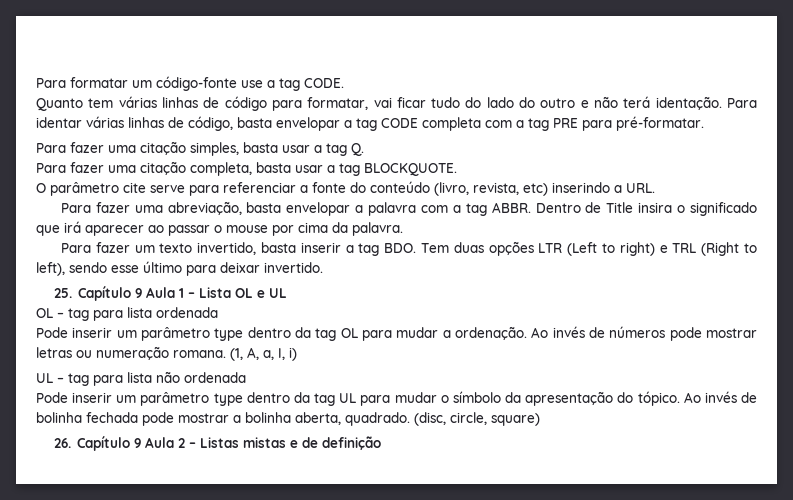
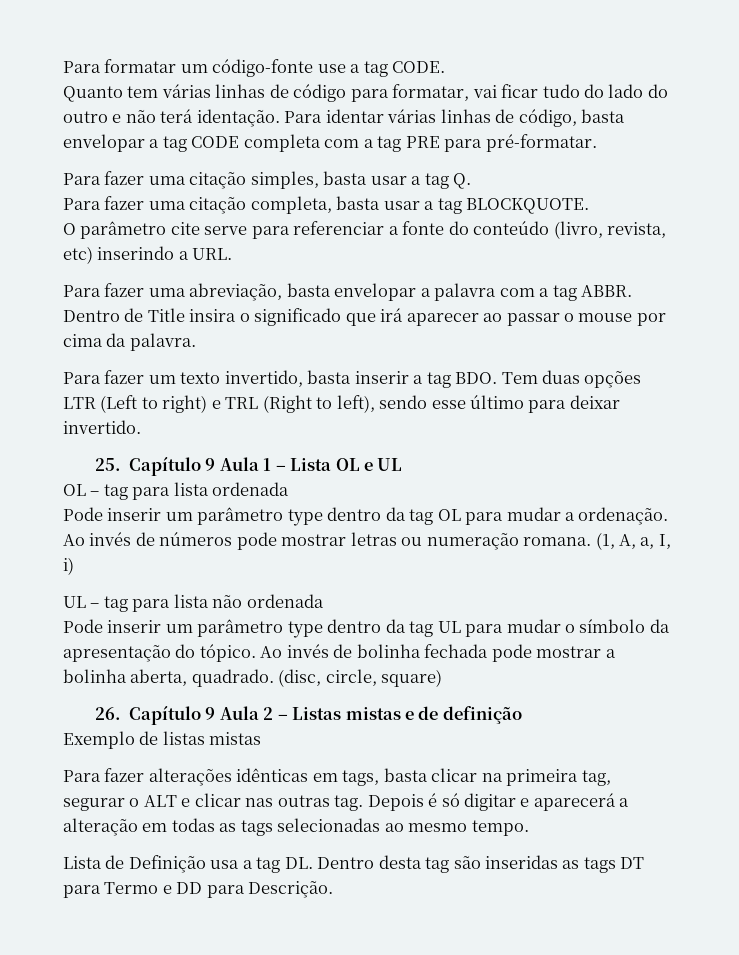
(382, 443) none -> [63,731,262,749] [63,768,611,786] [63,793,630,811] [63,818,529,836] [63,855,645,873] [63,880,334,898] // Exemplo de listas mistas // Para fazer alterações idênticas em tags, basta clicar na primeira tag, segurar o ALT e clicar nas outras tag. Depois é só digitar e aparecerá a alteração em todas as tags selecionadas ao mesmo tempo. // Lista de Definição usa a tag DL. Dentro desta tag são inseridas as tags DT para Termo e DD para Descrição.

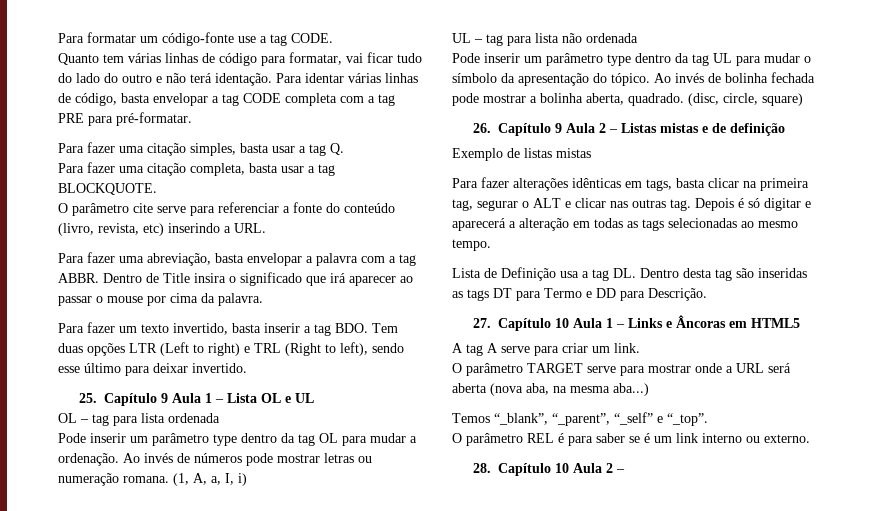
(334, 889) none -> [472,315,800,331] [452,343,640,356] [452,363,791,376] [452,383,649,396] [452,412,708,426] [452,433,810,446] [472,463,625,476] // 27. Capítulo 10 Aula 1 – Links e Âncoras em HTML5 // A tag A serve para criar um link. // O parâmetro TARGET serve para mostrar onde a URL será aberta (nova aba, na mesma aba...) // Temos “_blank”, “_parent”, “_self” e “_top”. // O parâmetro REL é para saber se é um link interno ou externo. // 28. Capítulo 10 Aula 2 –

